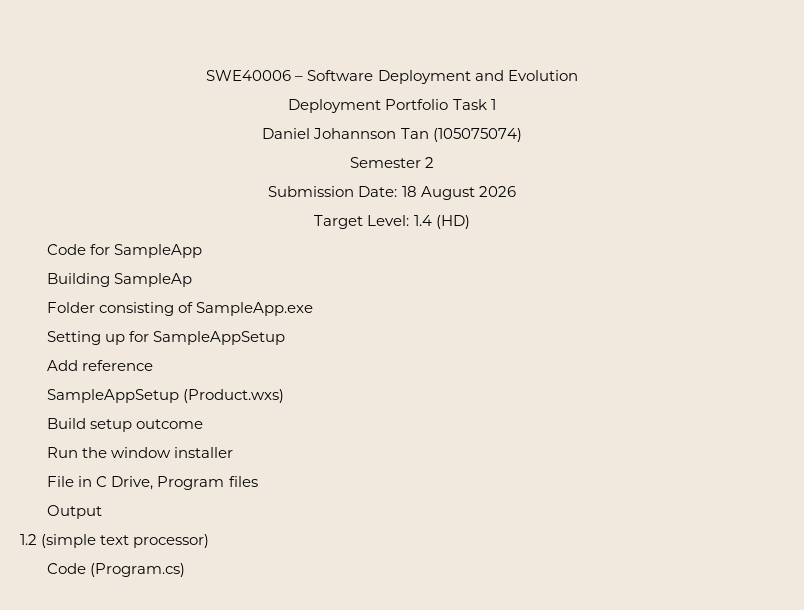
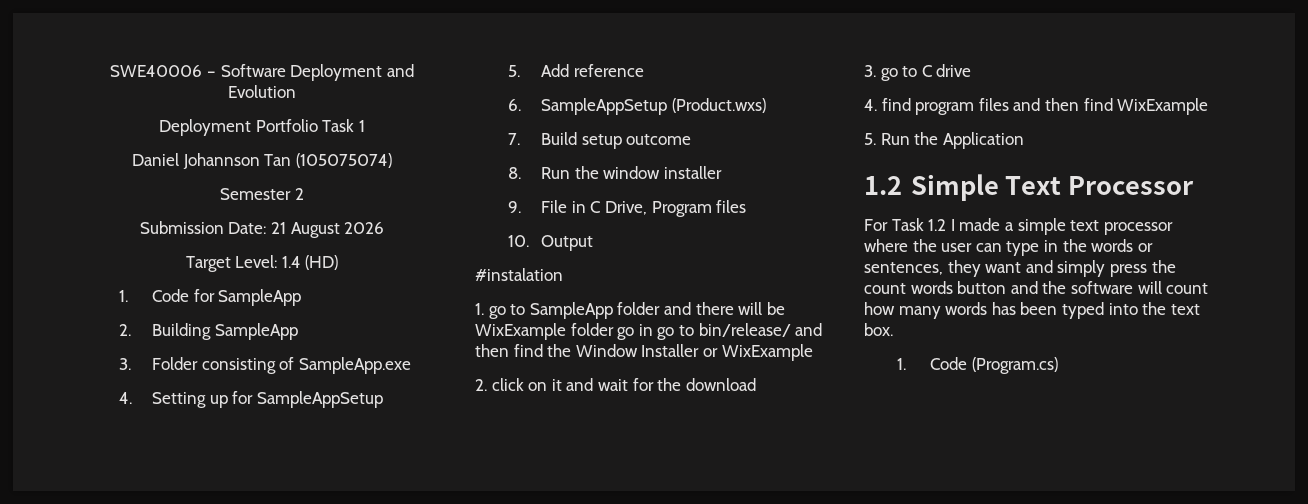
[401,186,417,197] 18 -> [271,222,286,234] 21
(470, 222) none -> [119,290,129,302] 1.
[47,273,193,287] Building SampleAp // -> [119,323,298,340] [119,358,132,370] 2. Building SampleApp // 3.
(314, 309) none -> [119,392,133,404] 4.
(286, 338) none -> [508,65,521,77] 5.
(154, 365) none -> [508,99,522,111] 6.
(285, 396) none -> [508,133,521,145] 7.
(204, 424) none -> [508,167,522,179] 8.
(234, 452) none -> [508,201,522,213] 9.
(258, 481) none -> [508,235,530,247] 10.
[20,534,210,548] 1.2 (simple text processor) // -> [475,268,563,281] [475,302,785,319] [475,323,823,340] [475,344,813,361] [475,378,756,391] [864,64,972,81] [864,98,1209,115] [864,132,1024,149] [864,174,1195,201] [864,218,1173,235] [864,239,1153,256] [864,260,1176,277] [864,281,1209,294] [864,302,1200,319] [864,323,893,336] [897,358,907,370] #instalation // 1. go to SampleApp folder and there will be WixExample folder go in go to bin/release/ and then find the Window Installer or WixExample // 2. click on it and wait for the download // 3. go to C drive // 4. find program files and then find WixExample // 5. Run the Application // 1.2 Simple Text Processor // For Task 1.2 I made a simple text processor where the user can type in the words or sentences, they want and simply press the count words button and the software will count how many words has been typed into the text box. // 1.

